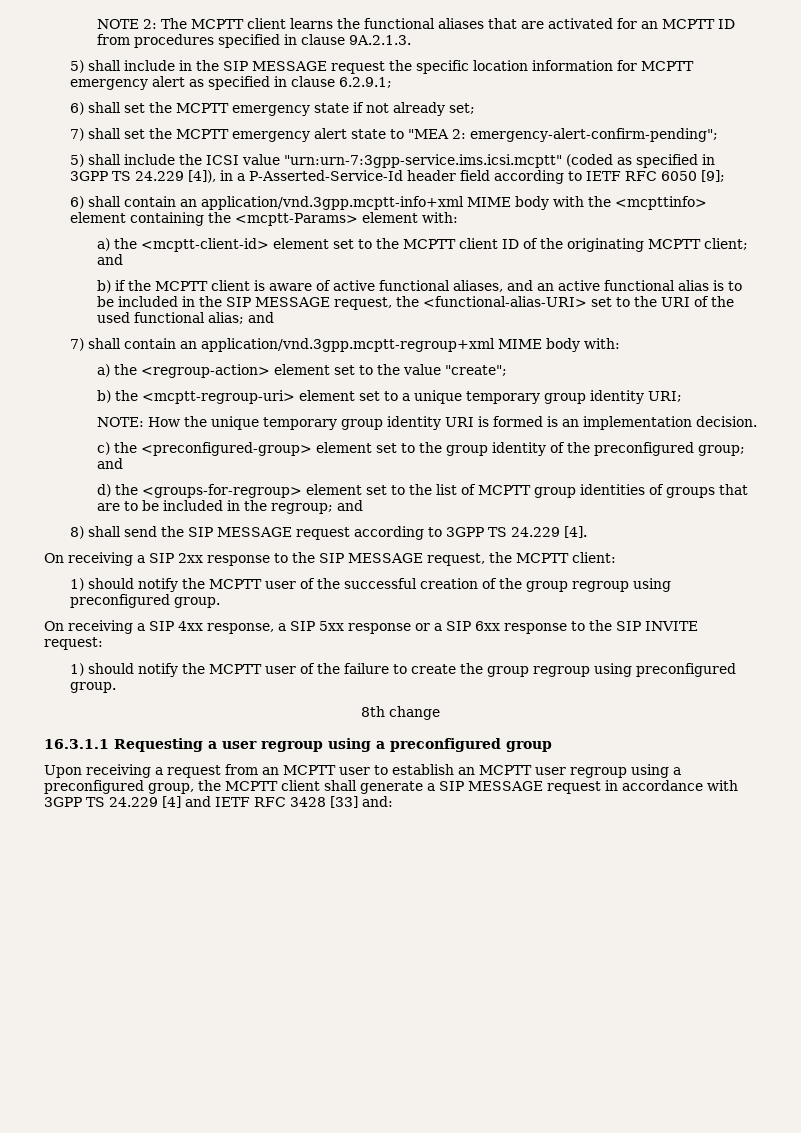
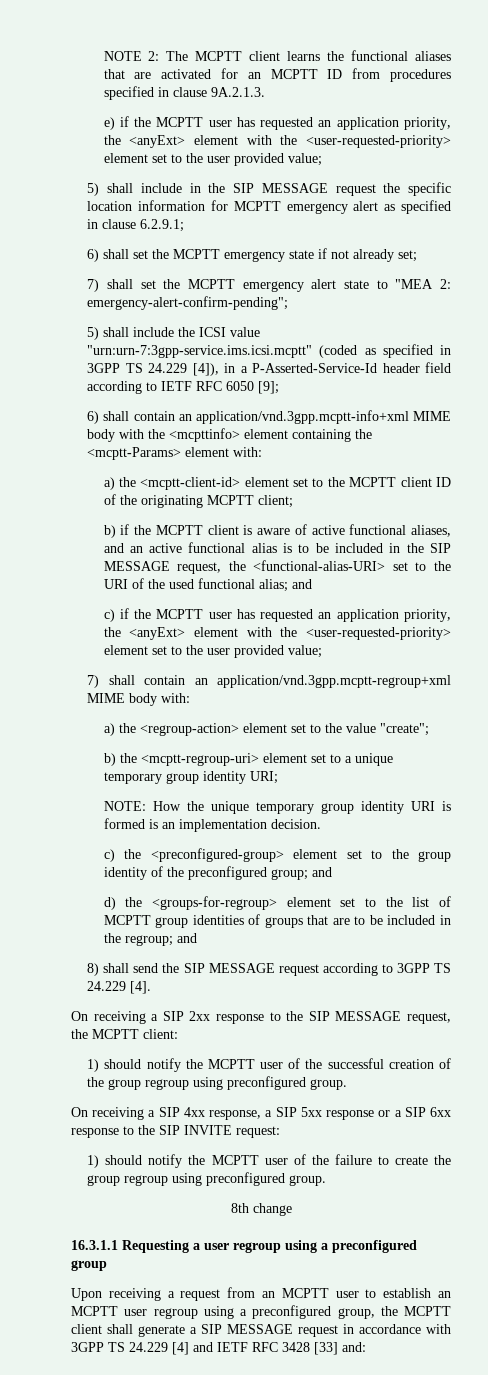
(411, 40) none -> [103,116,451,130] [103,135,451,148] [103,153,322,166] // e) if the MCPTT user has requested an application priority, the <anyExt> element with the <user-requested-priority> element set to the user provided value;
[96,254,123,265] and -> (293, 501) none
(274, 317) none -> [103,608,451,622] [103,627,451,640] [103,645,322,658] // c) if the MCPTT user has requested an application priority, the <anyExt> element with the <user-requested-priority> element set to the user provided value;

